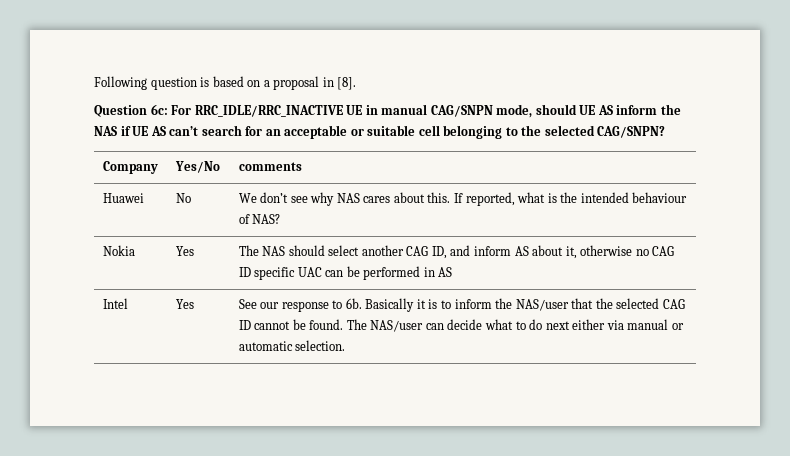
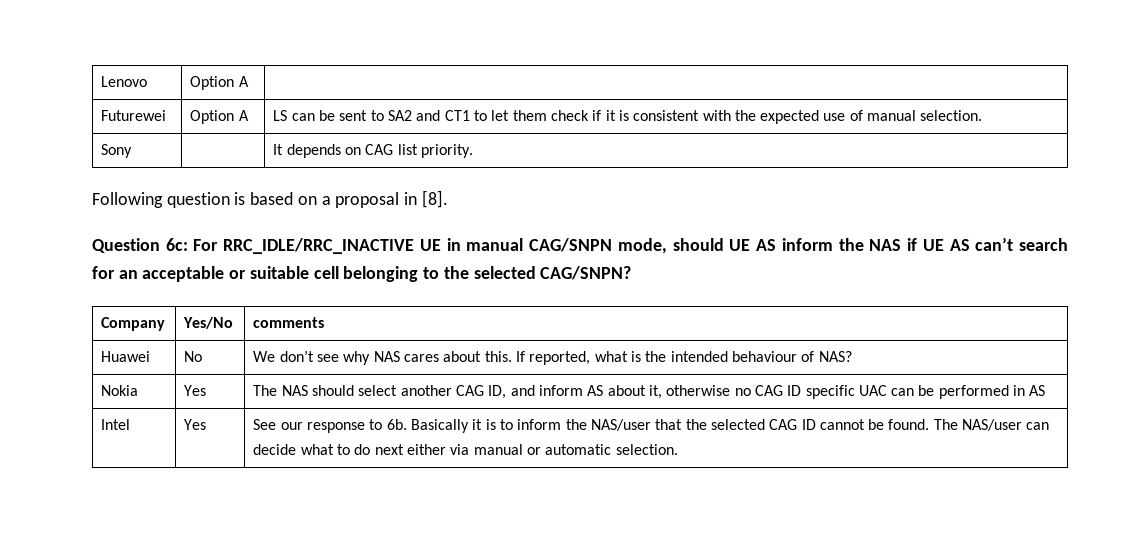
(94, 83) none -> [101,76,148,87] [190,76,249,90] [101,110,167,121] [190,110,249,124] [273,110,983,124] [101,144,133,158] [273,144,474,158] Lenovo | Option A | // Futurewei | Option A | LS can be sent to SA2 and CT1 to let them check if it is consistent with the expected use of manual selection. // Sony | | It depends on CAG list priority. //

